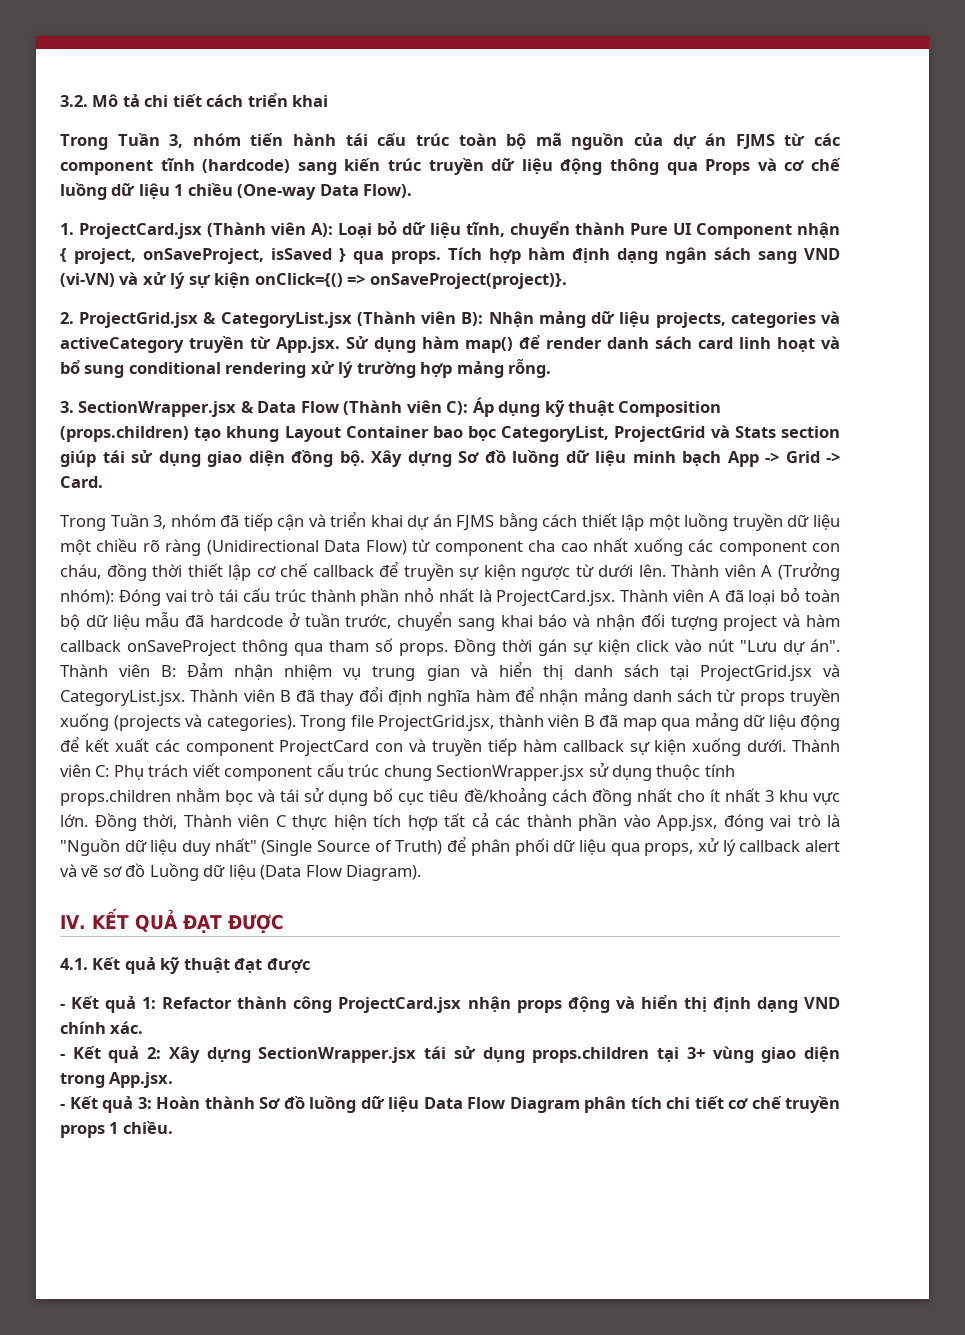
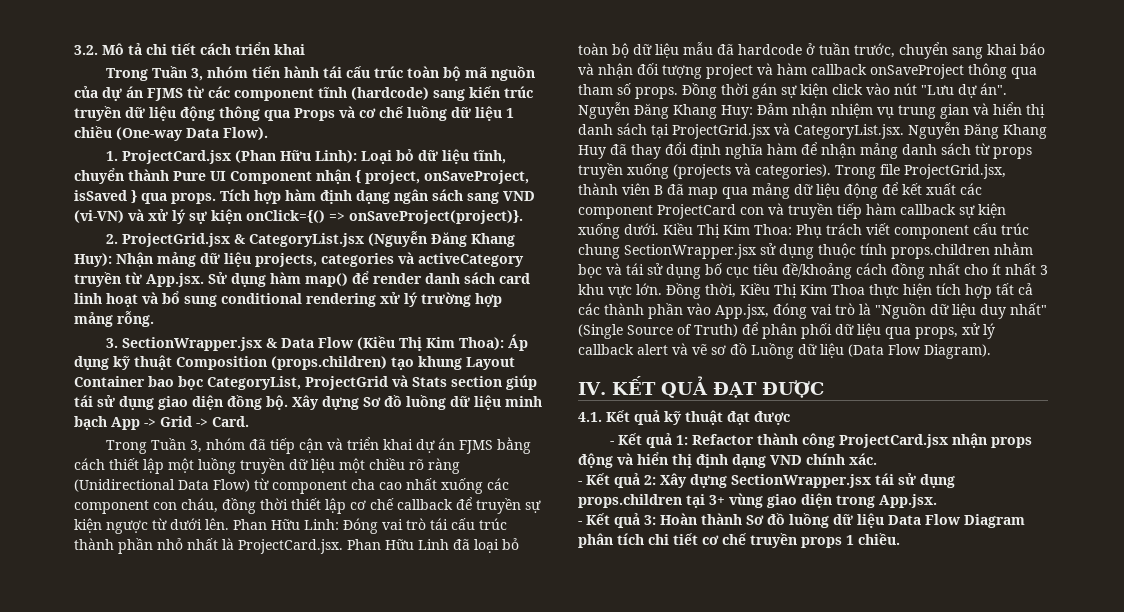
[207,222,333,237] (Thành viên A): -> [235,150,358,163] (Phan Hữu Linh):
[356,311,484,326] (Thành viên B): -> [368,231,516,247] [74,253,112,267] (Nguyễn Đăng Khang Huy):
[343,400,469,415] (Thành viên C): -> [357,336,505,351] (Kiều Thị Kim Thoa):
[671,562,840,581] [60,589,114,605] Thành viên A (Trưởng nhóm): -> [233,519,339,530] Phan Hữu Linh:
[620,589,720,602] Thành viên A -> [347,539,449,550] Phan Hữu Linh
[60,664,177,677] Thành viên B: -> [578,102,753,119] Nguyễn Đăng Khang Huy:
[190,689,291,702] Thành viên B -> [908,122,1047,139] [578,145,606,159] Nguyễn Đăng Khang Huy
[792,739,840,752] [60,764,110,777] Thành viên C: -> [663,223,792,238] Kiều Thị Kim Thoa:
[183,814,286,827] Thành viên C -> [740,283,865,298] Kiều Thị Kim Thoa

